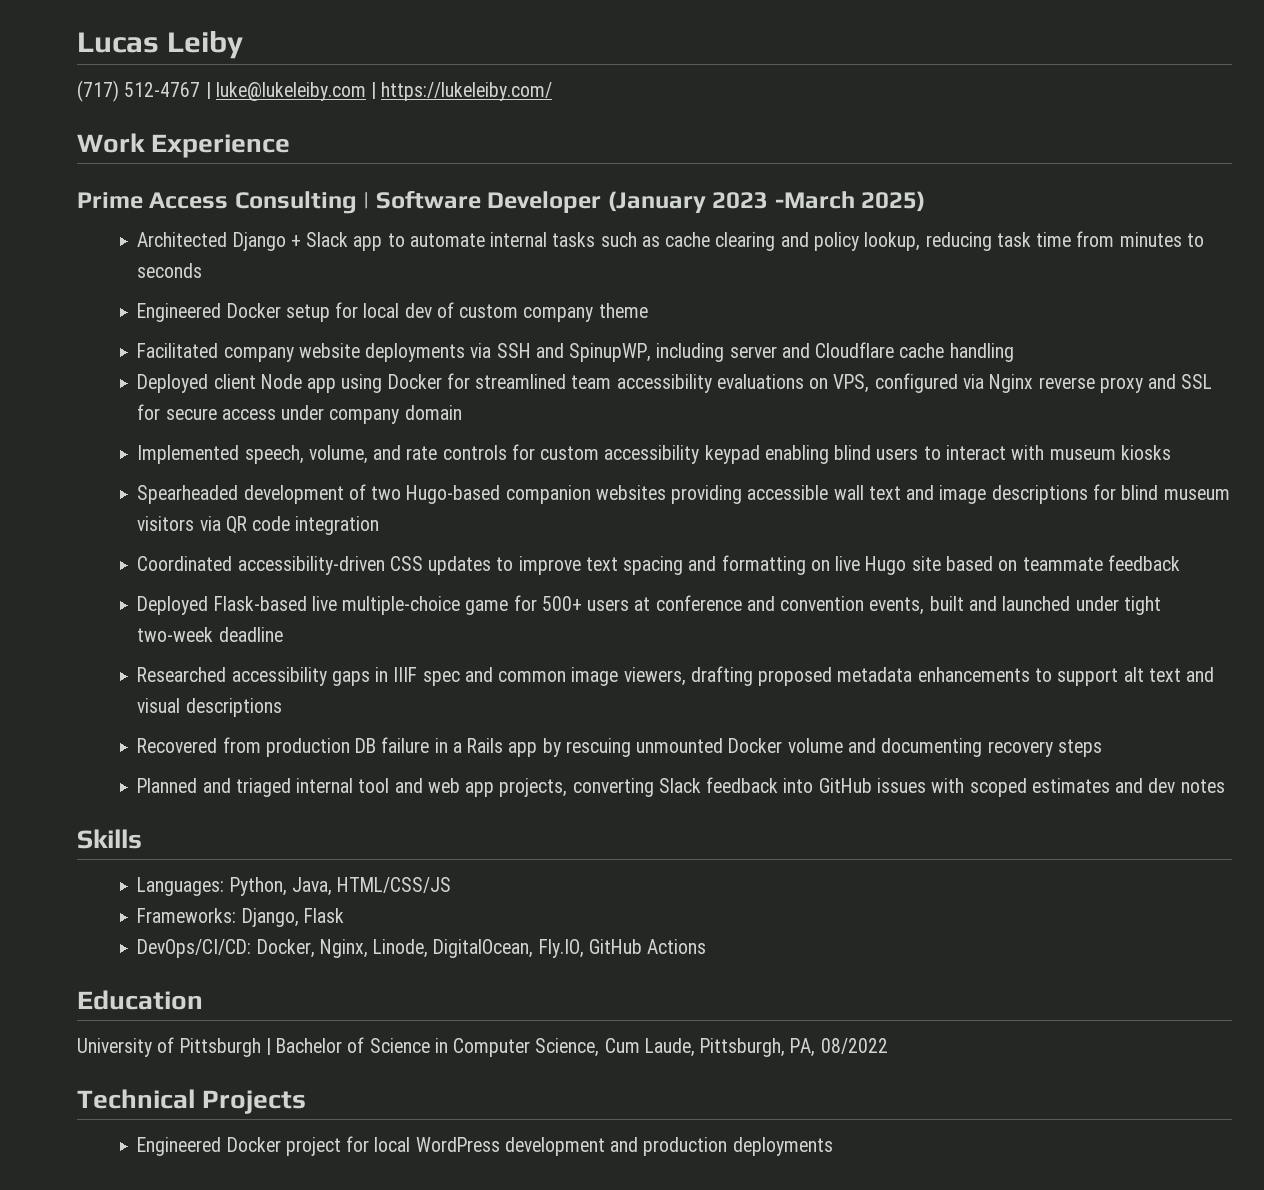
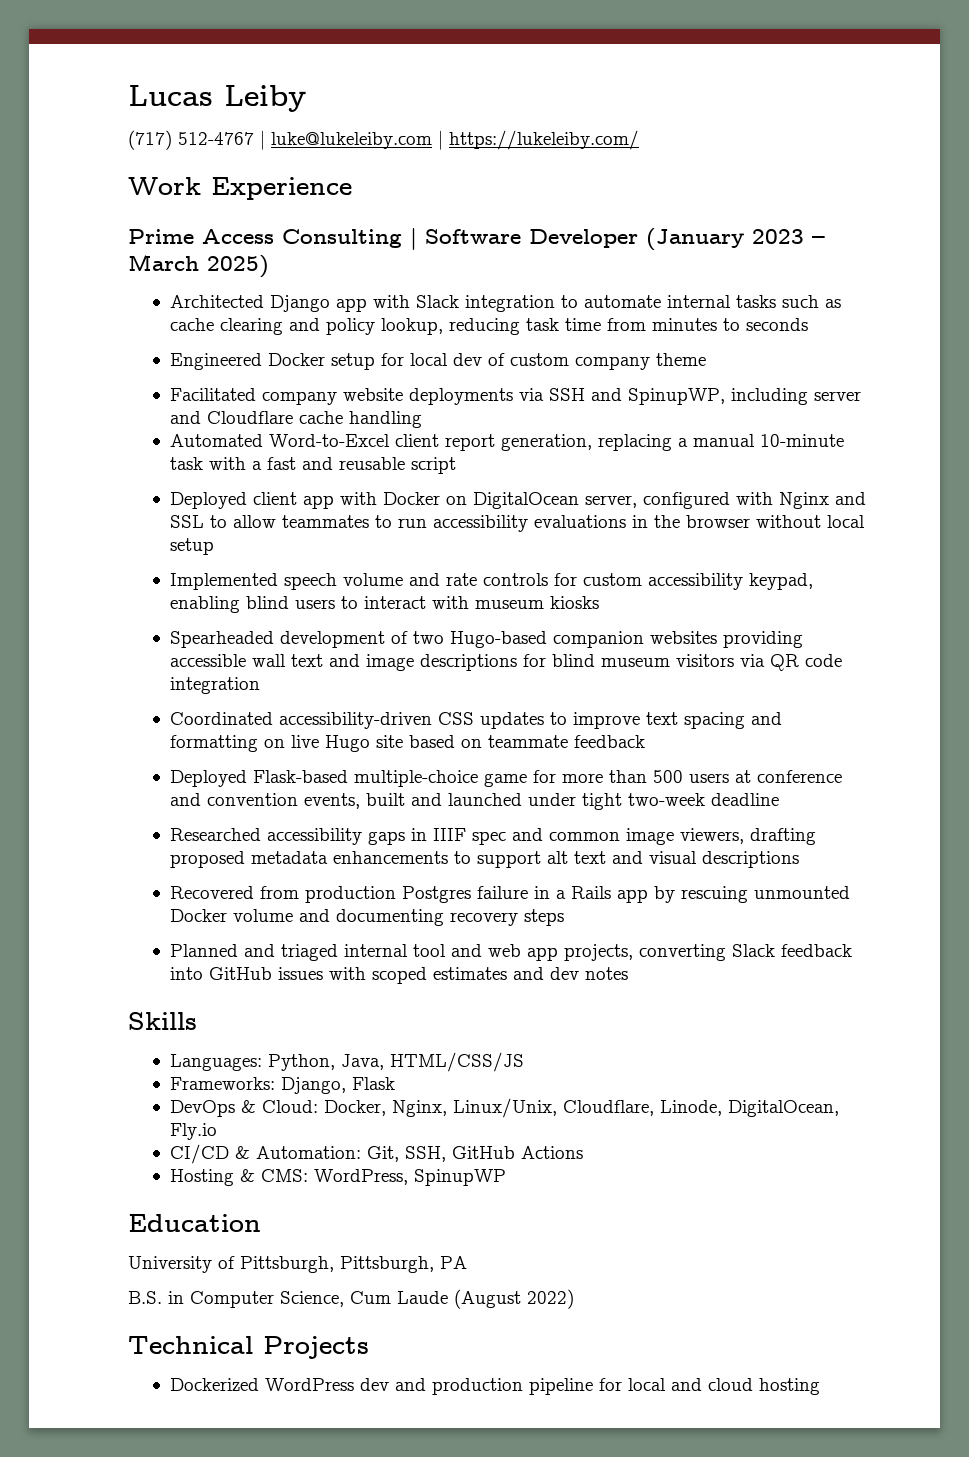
[774,191,855,209] -March -> [812,236,825,244] [128,254,199,271] – March
[290,232,383,251] + Slack app -> [336,295,556,312] app with Slack integration
[137,373,1213,393] [137,404,462,424] Deployed client Node app using Docker for streamlined team accessibility evaluations on VPS, configured via Nginx reverse proxy and SSL for secure access under company domain -> [170,434,845,451] [170,457,457,474] [170,492,867,509] [170,515,866,532] [170,538,215,555] Automated Word-to-Excel client report generation, replacing a manual 10-minute task with a fast and reusable script // Deployed client app with Docker on DigitalOcean server, configured with Nginx and SSL to allow teammates to run accessibility evaluations in the browser without local setup
[244,445,368,464] speech, volume, -> [284,573,404,590] speech volume
[704,445,760,464] keypad -> [749,573,814,590] keypad,
[311,596,337,611] live -> (349, 776) none
[541,596,582,611] 500+ -> [562,770,684,783] more than 500
[355,738,377,753] DB -> [402,886,472,903] Postgres
[137,939,707,958] [77,990,203,1010] [77,1037,888,1057] [77,1089,307,1114] [137,1136,833,1156] DevOps/CI/CD: Docker, Nginx, Linode, DigitalOcean, Fly.IO, GitHub Actions // Education // University of Pittsburgh | Bachelor of Science in Computer Science, Cum Laude, Pittsburgh, PA, 08/2022 // Technical Projects // Engineered Docker project for local WordPress development and production deployments -> [170,1098,840,1118] [170,1123,218,1140] [170,1144,584,1164] [170,1169,507,1186] [128,1214,261,1232] [128,1256,467,1273] [128,1289,574,1309] [128,1336,369,1359] [170,1378,821,1395] DevOps & Cloud: Docker, Nginx, Linux/Unix, Cloudflare, Linode, DigitalOcean, Fly.io // CI/CD & Automation: Git, SSH, GitHub Actions // Hosting & CMS: WordPress, SpinupWP // Education // University of Pittsburgh, Pittsburgh, PA // B.S. in Computer Science, Cum Laude (August 2022) // Technical Projects // Dockerized WordPress dev and production pipeline for local and cloud hosting

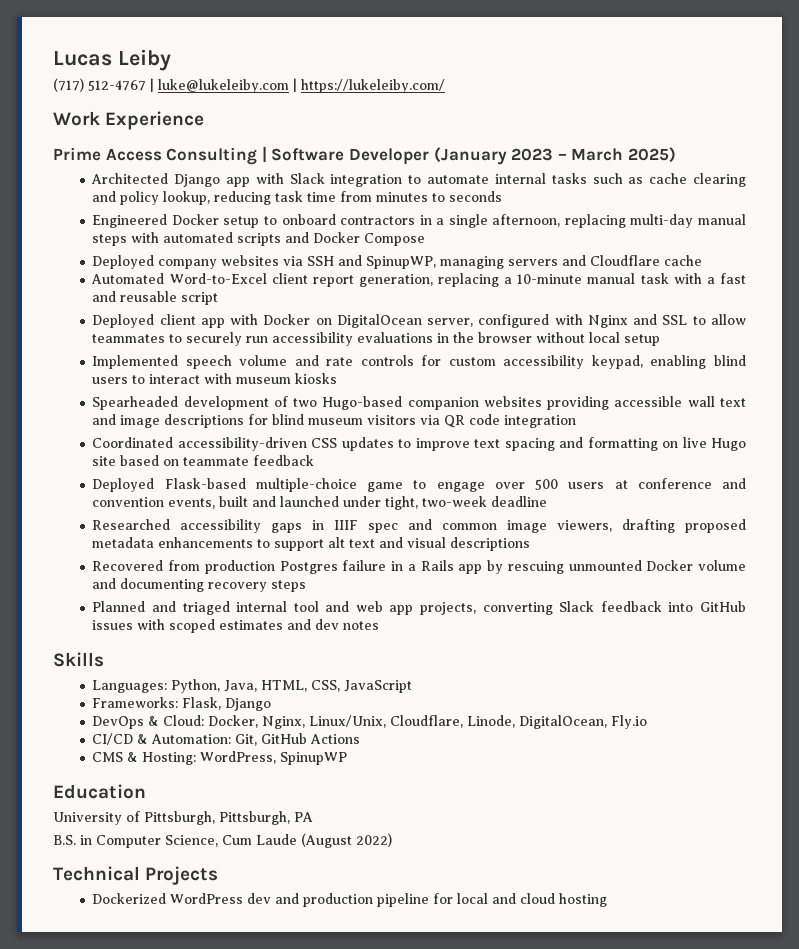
[381,353,707,370] [170,388,514,405] for local dev of custom company theme // Facilitated company website deployments -> [264,214,746,228] [92,232,426,246] [92,255,280,269] to onboard contractors in a single afternoon, replacing multi-day manual steps with automated scripts and Docker Compose // Deployed company websites
[731,388,862,405] including server -> [440,256,559,269] managing servers
[349,411,423,428] handling -> (703, 260) none
[693,434,845,447] manual 10-minute -> [517,273,636,284] 10-minute manual
(393, 521) none -> [186,332,243,346] securely
[533,770,648,783] for more than -> [413,480,525,492] to engage over
[582,793,623,810] tight -> [385,496,419,510] tight,
[390,1052,525,1072] HTML/CSS/JS -> [261,680,413,693] HTML, CSS, JavaScript
[281,1077,396,1094] Django, Flask -> [182,697,272,711] Flask, Django
[405,1146,447,1162] SSH, -> (258, 740) none
[170,1169,309,1186] Hosting & CMS: -> [92,752,197,765] CMS & Hosting:

